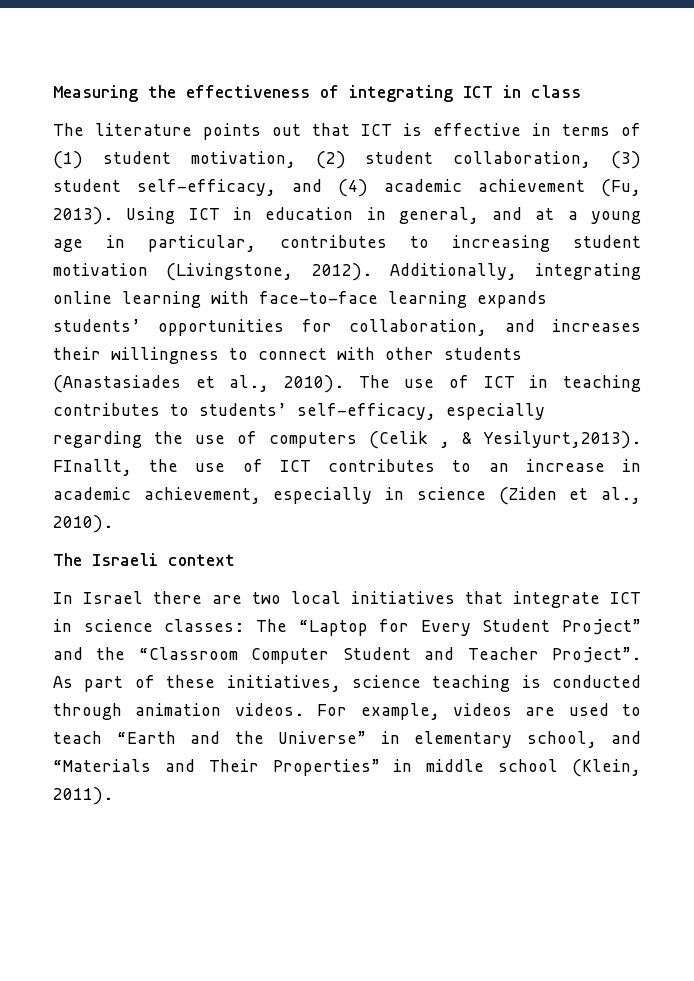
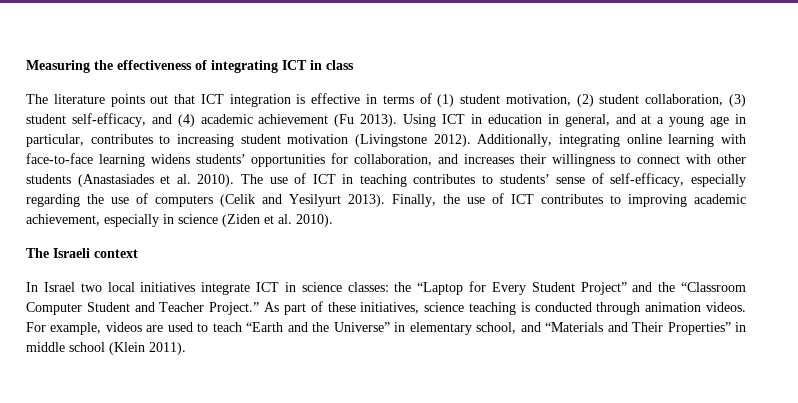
(392, 130) none -> [229,94,291,107] integration
[601,179,641,197] (Fu, -> [334,114,355,127] (Fu
[166,263,294,281] (Livingstone, -> [355,134,427,147] (Livingstone
[477,291,547,308] expands -> [150,154,190,164] widens
[229,375,270,392] al., -> [176,174,191,184] al.
(287, 409) none -> [556,173,604,184] sense of
[440,431,641,449] [53,459,132,476] , & Yesilyurt,2013). FInallt, -> [262,194,436,207] and Yesilyurt 2013). Finally,
[488,459,641,472] an increase in -> [628,194,687,207] improving
[601,487,641,504] al., -> [278,214,292,224] al.
[153,591,242,604] there are -> (75, 287) none
[465,591,503,604] that -> (196, 287) none
[255,619,287,632] The -> [394,282,412,292] the
[552,647,641,663] Project”. -> [209,302,260,315] Project.”
[571,759,641,777] (Klein, -> [109,342,145,355] (Klein

